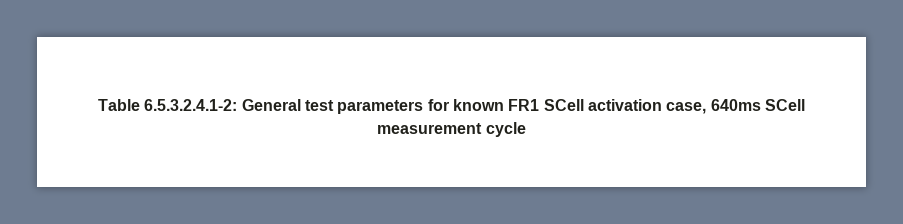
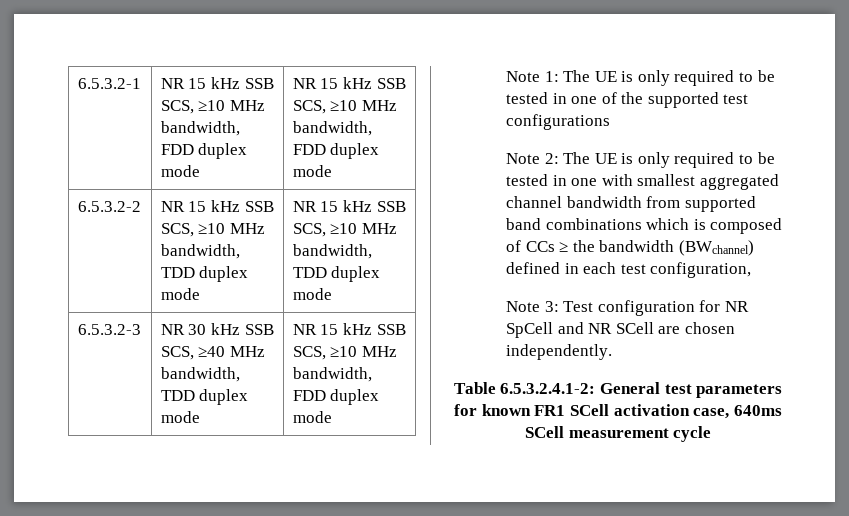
(98, 105) none -> [77,78,141,89] [160,77,274,89] [160,100,265,114] [160,121,240,136] [160,143,248,159] [160,165,200,177] [292,77,406,89] [292,100,397,114] [292,121,372,136] [292,143,380,159] [292,165,332,177] [77,201,141,212] [160,200,274,212] [160,223,265,237] [160,244,240,259] [160,266,249,282] [160,288,200,300] [292,200,406,212] [292,223,397,237] [292,244,372,259] [292,266,381,282] [292,288,332,300] [77,324,141,335] [160,323,274,335] [160,346,265,360] [160,367,240,382] [160,389,249,405] [160,411,200,423] [292,323,406,335] [292,346,397,360] [292,367,372,382] [292,389,380,405] [292,411,332,423] [505,70,775,86] [505,92,749,108] [505,114,610,130] [505,152,775,168] [505,174,779,190] [505,196,756,212] [505,218,783,234] [505,240,754,256] [505,262,752,278] [505,300,749,316] [505,322,735,338] [505,344,612,360] 6.5.3.2-1 | NR 15 kHz SSB SCS, ≥10 MHz bandwidth, FDD duplex mode | NR 15 kHz SSB SCS, ≥10 MHz bandwidth, FDD duplex mode // 6.5.3.2-2 | NR 15 kHz SSB SCS, ≥10 MHz bandwidth, TDD duplex mode | NR 15 kHz SSB SCS, ≥10 MHz bandwidth, TDD duplex mode // 6.5.3.2-3 | NR 30 kHz SSB SCS, ≥40 MHz bandwidth, TDD duplex mode | NR 15 kHz SSB SCS, ≥10 MHz bandwidth, FDD duplex mode // Note 1: The UE is only required to be tested in one of the supported test configurations // Note 2: The UE is only required to be tested in one with smallest aggregated channel bandwidth from supported band combinations which is composed of CCs ≥ the bandwidth (BWchannel) defined in each test configuration, // Note 3: Test configuration for NR SpCell and NR SCell are chosen independently. //

